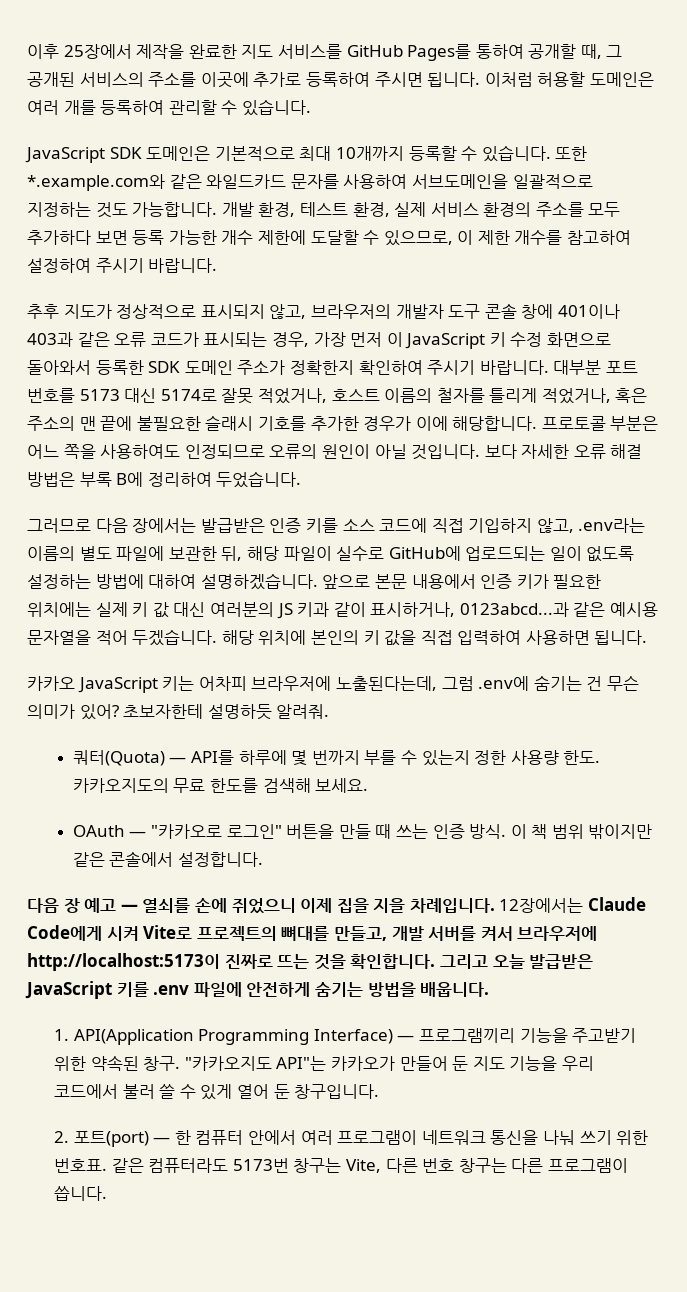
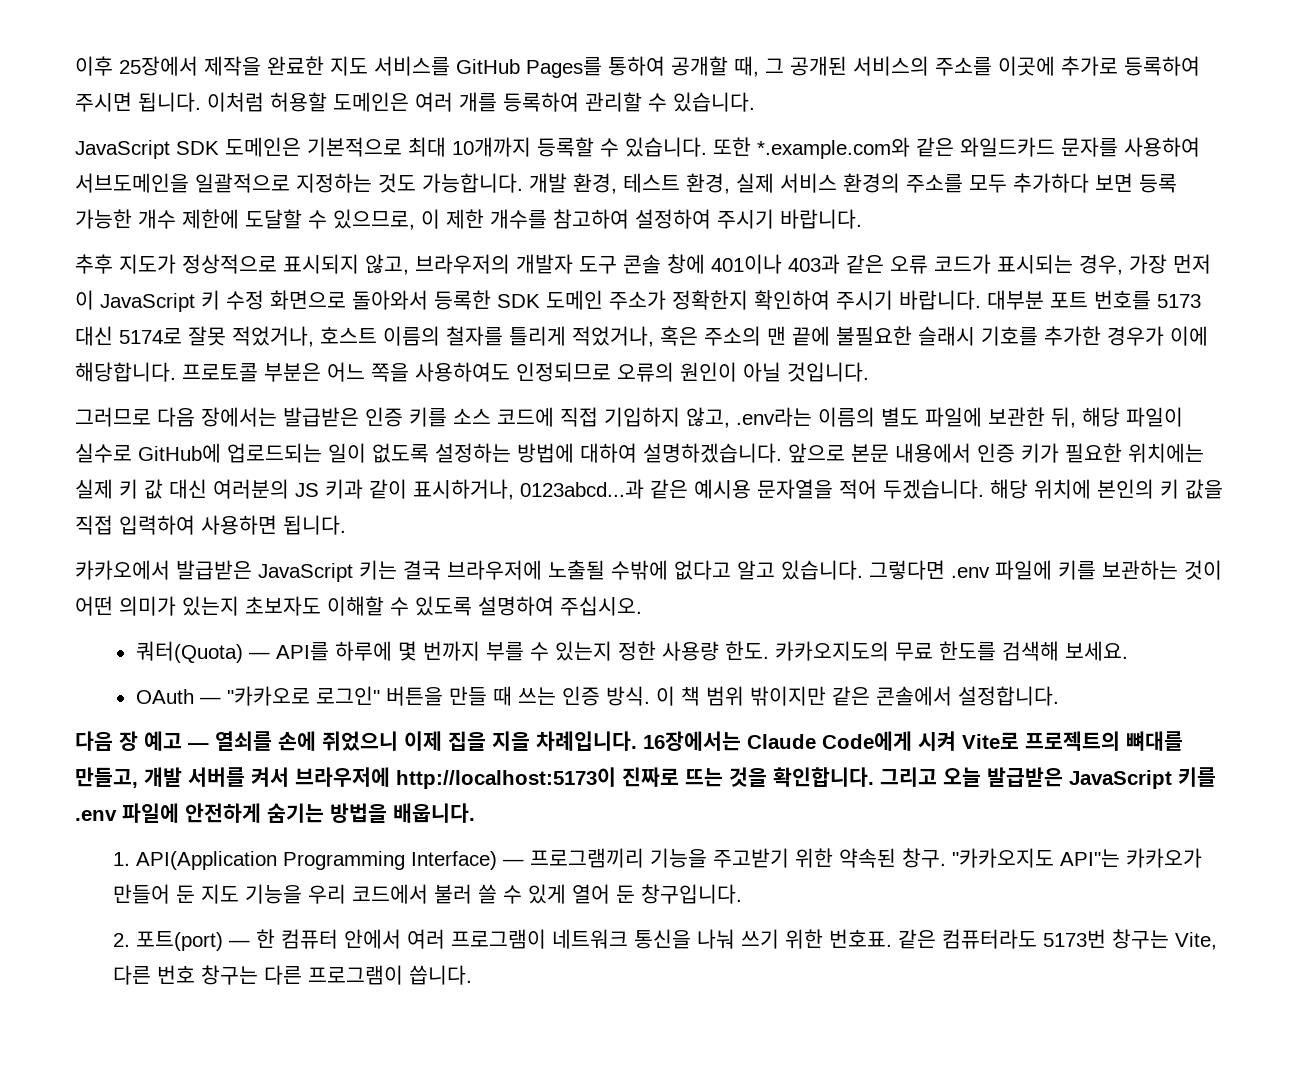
[484,444,643,459] [27,471,302,488] 보다 자세한 오류 해결 방법은 부록 B에 정리하여 두었습니다. -> (869, 372) none
[27,675,639,693] [27,704,330,720] 카카오 JavaScript 키는 어차피 브라우저에 노출된다는데, 그럼 .env에 숨기는 건 무슨 의미가 있어? 초보자한테 설명하듯 알려줘. -> [75,560,1222,582] [75,596,642,616] 카카오에서 발급받은 JavaScript 키는 결국 브라우저에 노출될 수밖에 없다고 알고 있습니다. 그렇다면 .env 파일에 키를 보관하는 것이 어떤 의미가 있는지 초보자도 이해할 수 있도록 설명하여 주십시오.
[499,898,584,913] 12장에서는 -> [643,731,741,751] 16장에서는

